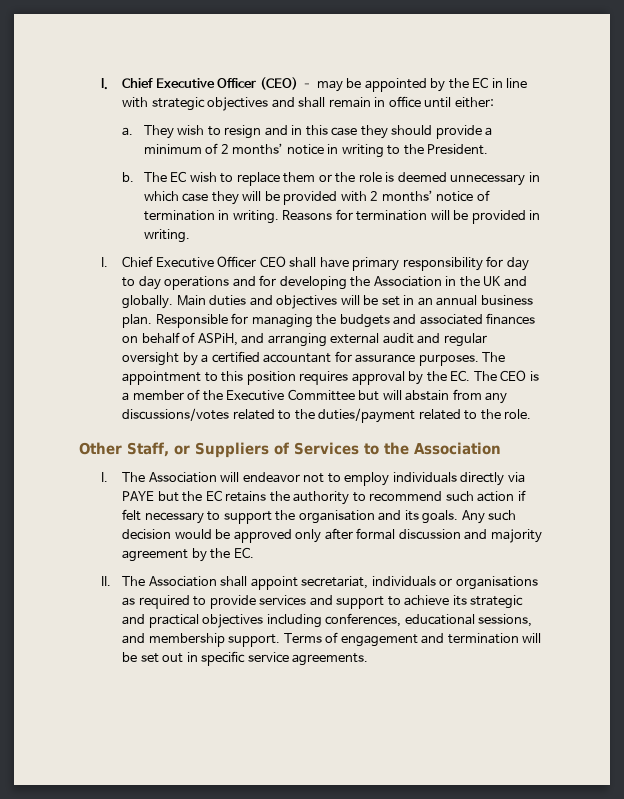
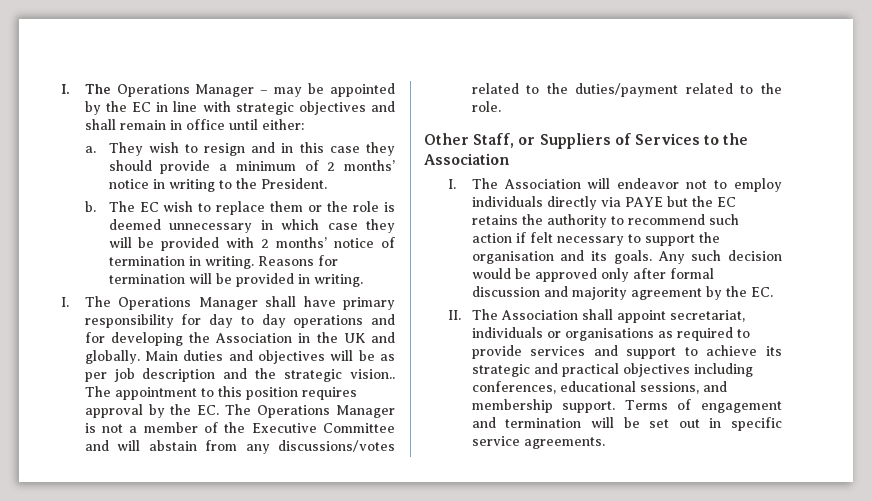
[100,77,298,90] I. Chief Executive Officer (CEO) -> [60,84,255,97] I. The Operations Manager
[122,256,286,268] Chief Executive Officer CEO -> [84,296,258,310] The Operations Manager
[381,295,533,306] [122,313,536,328] [122,332,487,347] [122,351,479,366] set in an annual business plan. Responsible for managing the budgets and associated finances on behalf of ASPiH, and arranging external audit and regular oversight by a certified accountant for assurance purposes. -> [379,354,395,361] [84,368,395,382] as per job description and the strategic vision..
[500,370,539,381] CEO is -> [257,405,395,418] [84,423,124,433] Operations Manager is not
[358,390,380,401] but -> [84,440,109,451] and

